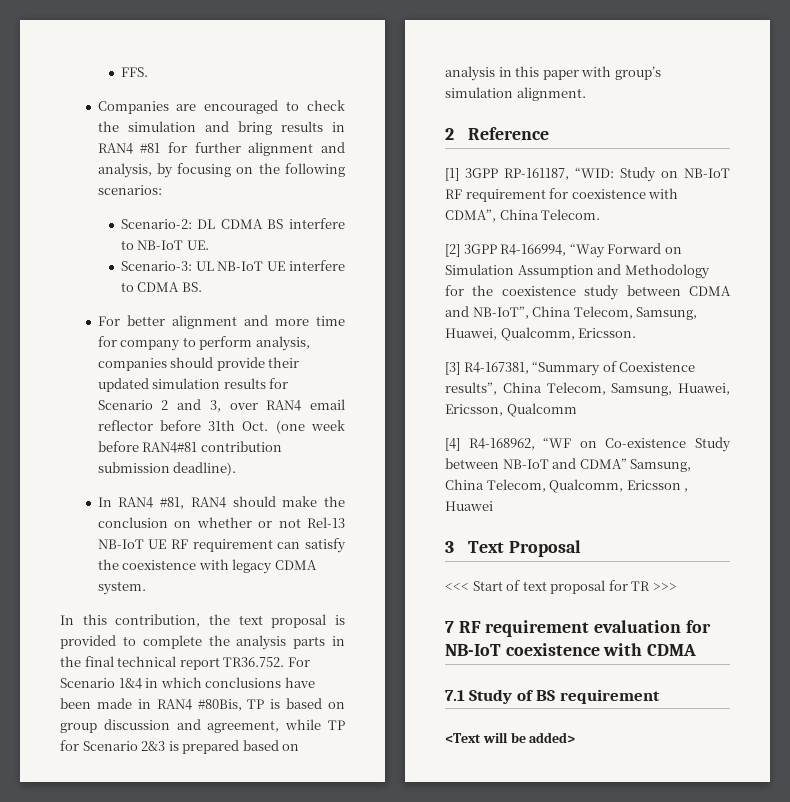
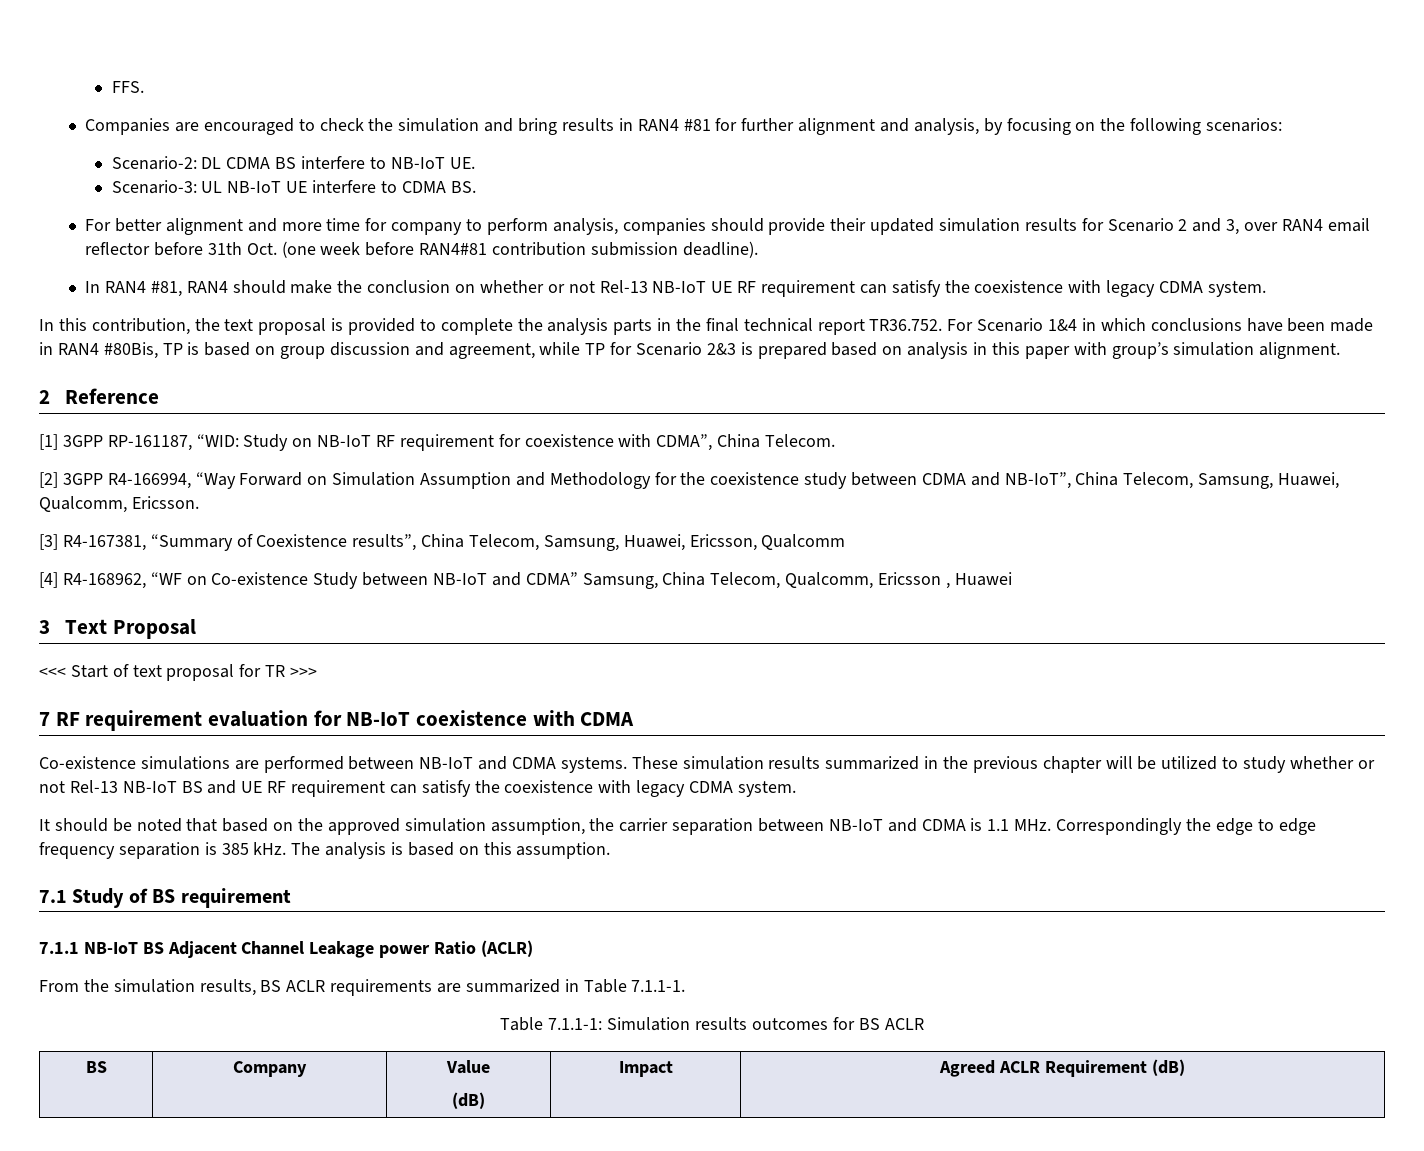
(697, 650) none -> [39,756,1375,773] [39,780,796,797] [39,818,1316,835] [39,842,611,859] // Co-existence simulations are performed between NB-IoT and CDMA systems. These simulation results summarized in the previous chapter will be utilized to study whether or not Rel-13 NB-IoT BS and UE RF requirement can satisfy the coexistence with legacy CDMA system. // It should be noted that based on the approved simulation assumption, the carrier separation between NB-IoT and CDMA is 1.1 MHz. Correspondingly the edge to edge frequency separation is 385 kHz. The analysis is based on this assumption.
[445,732,576,743] <Text will be added> -> [39,940,533,958] [39,979,686,996] [500,1017,924,1031] [85,1061,107,1073] [233,1061,307,1077] [446,1060,490,1074] [452,1092,485,1109] [618,1061,673,1077] [939,1059,1185,1077] 7.1.1 NB-IoT BS Adjacent Channel Leakage power Ratio (ACLR) // From the simulation results, BS ACLR requirements are summarized in Table 7.1.1-1. // Table 7.1.1-1: Simulation results outcomes for BS ACLR // BS | Company | Value // (dB) | Impact | Agreed ACLR Requirement (dB)

